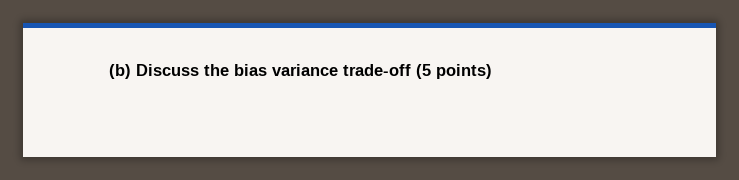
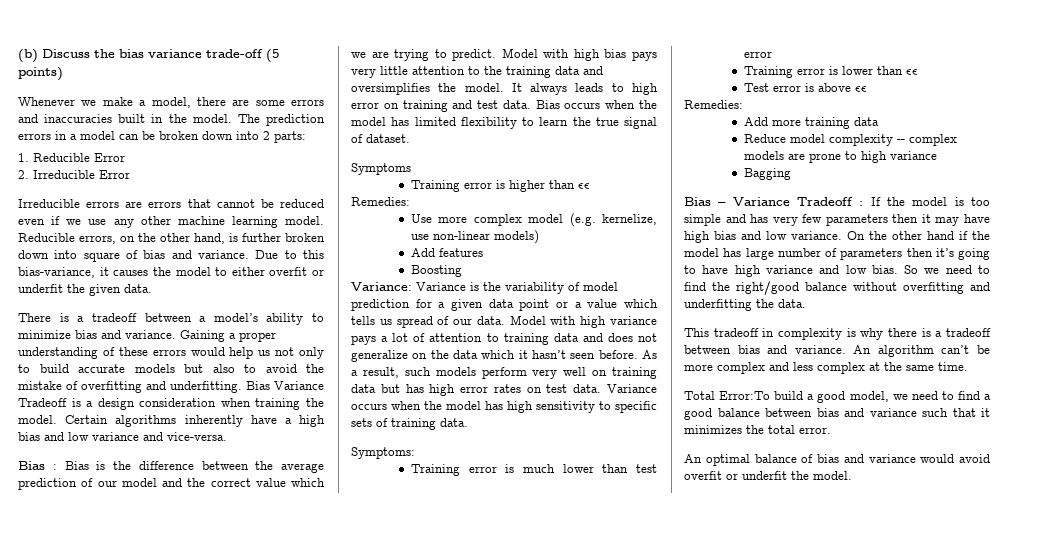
(492, 71) none -> [18,97,324,108] [18,114,325,126] [18,131,306,143] [18,153,125,162] [18,170,130,179] [18,199,324,208] [18,216,324,228] [18,233,325,244] [18,250,324,262] [18,267,324,278] [18,284,152,296] [18,313,324,325] [18,330,276,342] [18,347,324,359] [18,364,324,373] [18,381,324,393] [18,398,324,410] [18,415,325,427] [18,432,227,441] [18,461,324,473] [18,478,325,490] [351,48,657,61] [351,66,603,78] [351,83,658,95] [351,100,657,112] [351,117,657,129] [351,134,410,143] [351,163,411,175] [410,180,590,192] [351,197,410,206] [410,213,657,227] [410,230,539,244] [410,248,483,257] [410,265,462,277] [351,282,618,294] [351,299,658,311] [351,315,657,328] [351,333,657,345] [351,350,657,362] [351,367,657,379] [351,384,657,396] [351,401,657,413] [351,418,468,430] [351,447,415,459] [410,464,657,476] [743,51,772,58] [743,66,918,78] [743,83,867,92] [684,100,743,109] [743,117,879,129] [743,134,957,146] [743,151,937,163] [743,168,791,180] [684,197,990,206] [684,214,990,226] [684,231,990,243] [684,248,990,260] [684,265,990,277] [684,281,990,295] [684,299,806,311] [684,328,991,340] [684,345,990,357] [684,362,968,374] [684,391,991,403] [684,408,990,420] [684,425,831,434] [684,454,990,466] [684,471,852,480] // Whenever we make a model, there are some errors and inaccuracies built in the model. The prediction errors in a model can be broken down into 2 parts: // 1. Reducible Error // 2. Irreducible Error // Irreducible errors are errors that cannot be reduced even if we use any other machine learning model. Reducible errors, on the other hand, is further broken down into square of bias and variance. Due to this bias-variance, it causes the model to either overfit or underfit the given data. // There is a tradeoff between a model’s ability to minimize bias and variance. Gaining a proper understanding of these errors would help us not only to build accurate models but also to avoid the mistake of overfitting and underfitting. Bias Variance Tradeoff is a design consideration when training the model. Certain algorithms inherently have a high bias and low variance and vice-versa. // Bias : Bias is the difference between the average prediction of our model and the correct value which we are trying to predict. Model with high bias pays very little attention to the training data and oversimplifies the model. It always leads to high error on training and test data. Bias occurs when the model has limited flexibility to learn the true signal of dataset. // Symptoms // Training error is higher than ϵϵ // Remedies: // Use more complex model (e.g. kernelize, use non-linear models) // Add features // Boosting // Variance: Variance is the variability of model prediction for a given data point or a value which tells us spread of our data. Model with high variance pays a lot of attention to training data and does not generalize on the data which it hasn’t seen before. As a result, such models perform very well on training data but has high error rates on test data. Variance occurs when the model has high sensitivity to specific sets of training data. // Symptoms: // Training error is much lower than test error // Training error is lower than ϵϵ // Test error is above ϵϵ // Remedies: // Add more training data // Reduce model complexity -- complex models are prone to high variance // Bagging // Bias – Variance Tradeoff : If the model is too simple and has very few parameters then it may have high bias and low variance. On the other hand if the model has large number of parameters then it’s going to have high variance and low bias. So we need to find the right/good balance without overfitting and underfitting the data. // This tradeoff in complexity is why there is a tradeoff between bias and variance. An algorithm can’t be more complex and less complex at the same time. // Total Error:To build a good model, we need to find a good balance between bias and variance such that it minimizes the total error. // An optimal balance of bias and variance would avoid overfit or underfit the model.

